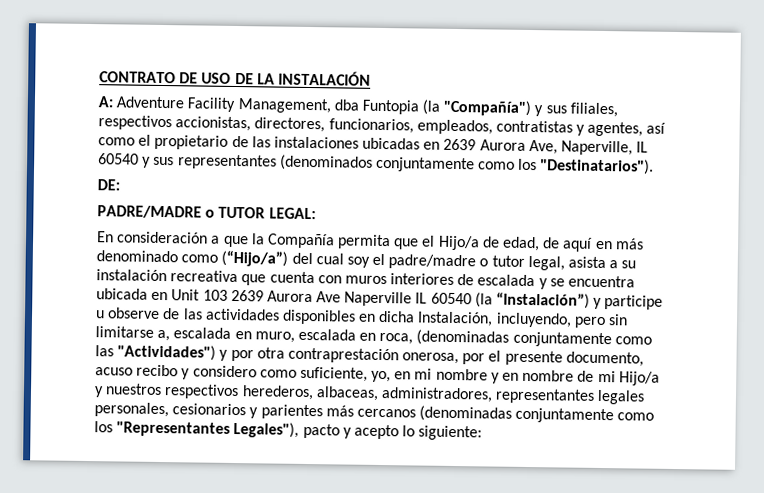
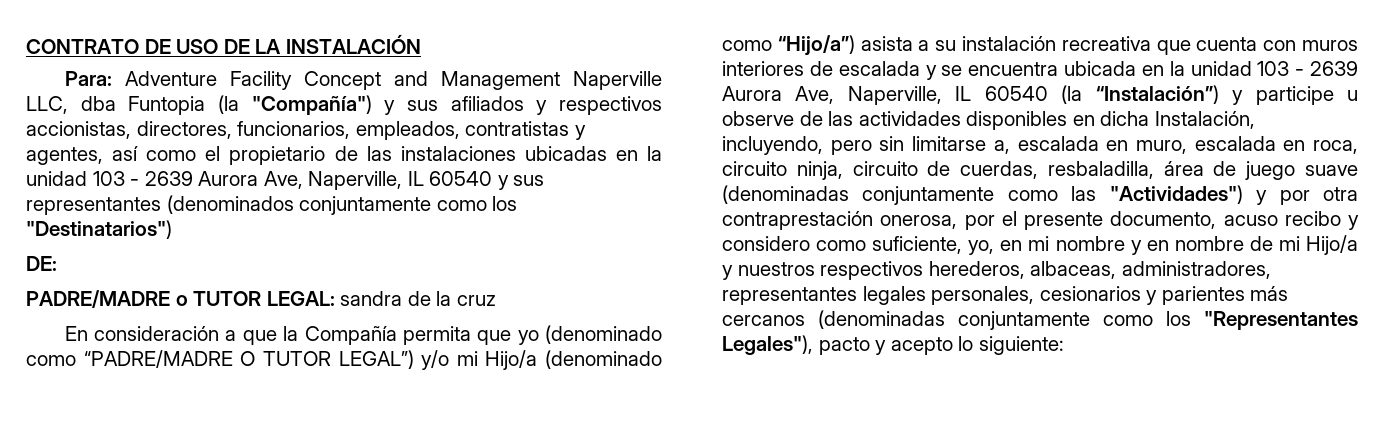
[98,96,114,108] A: -> [64,71,112,86] Para:
[237,98,331,114] Management, -> [303,71,663,90] [26,96,68,114] Concept and Management Naperville LLC,
[569,102,618,118] filiales, -> [450,96,548,115] afiliados y
(441, 145) none -> [647,146,663,161] [26,171,140,186] la unidad 103 -
[540,158,655,175] "Destinatarios"). -> [26,220,172,239] "Destinatarios")
(316, 213) none -> [340,291,496,306] sandra de la cruz
[422,235,644,252] [96,250,565,271] el Hijo/a de edad, de aquí en más denominado como (“Hijo/a”) del cual soy el padre/madre o tutor legal, -> [517,325,663,345] [26,350,662,370] [722,35,855,56] yo (denominado como “PADRE/MADRE O TUTOR LEGAL”) y/o mi Hijo/a (denominado como “Hijo/a”)
[171,289,413,307] Unit 103 2639 Aurora Ave Naperville -> [1169,61,1358,76] [722,86,942,105] la unidad 103 - 2639 Aurora Ave, Naperville,
(414, 338) none -> [722,161,1358,180] circuito ninja, circuito de cuerdas, resbaladilla, área de juego suave

